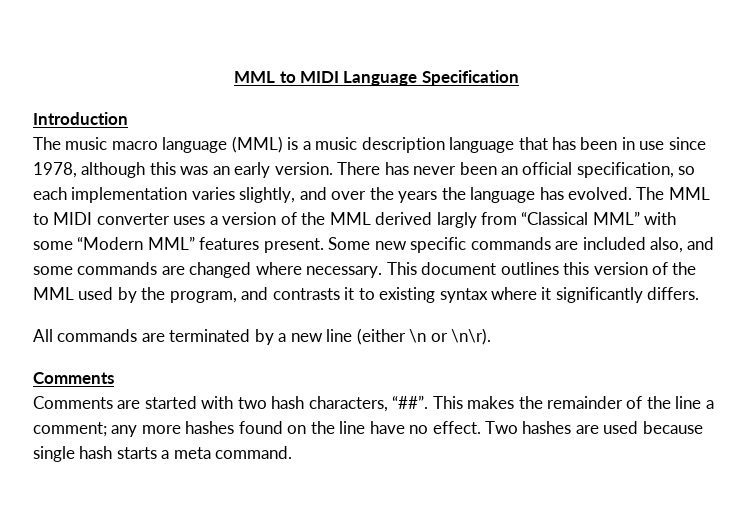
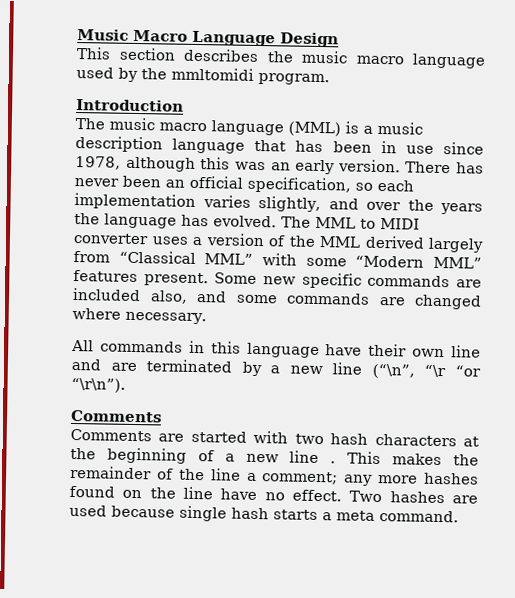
[234,70,519,86] MML to MIDI Language Specification -> [77,29,339,48] [76,47,486,69] [76,67,330,86] Music Macro Language Design // This section describes the music macro language used by the mmltomidi program.
[436,212,477,228] largly -> [428,237,484,253] largely
[386,262,697,275] [33,287,700,303] [33,329,138,342] This document outlines this version of the MML used by the program, and contrasts it to existing syntax where it significantly differs. // All commands -> [71,339,481,359] [71,358,101,371] // All commands in this language have their own line and
[356,328,492,345] (either \n or \n\r). -> [371,363,481,379] [71,377,126,393] (“\n”, “\r “or “\r\n”).
[308,395,429,412] characters, “##”. -> [374,433,479,447] [70,447,337,464] characters at the beginning of a new line .

